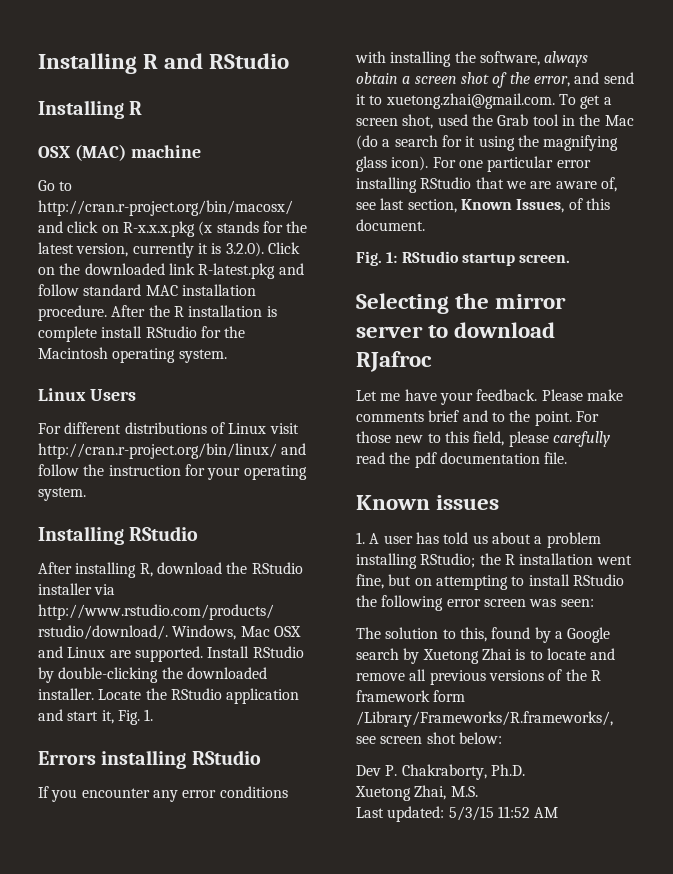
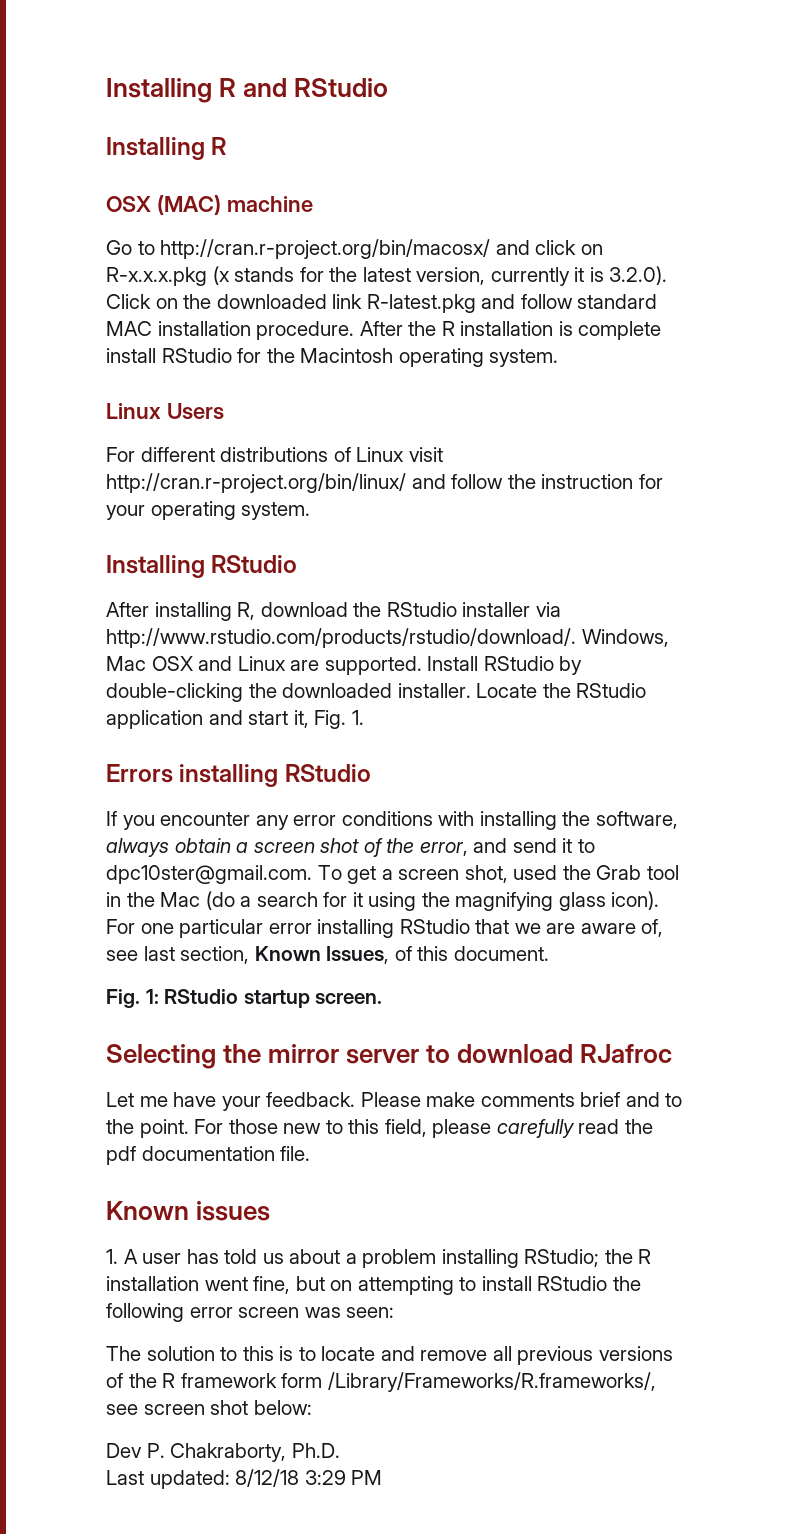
[385,93,555,109] xuetong.zhai@gmail.com. -> [106,865,312,884] dpc10ster@gmail.com.
[459,627,611,643] [356,648,512,664] this, found by a Google search by Xuetong Zhai -> [242,1346,274,1361] this
[355,785,478,801] // Xuetong Zhai, M.S. -> (340, 1450) none
[448,806,559,821] 5/3/15 11:52 AM -> [235,1469,383,1487] 8/12/18 3:29 PM

